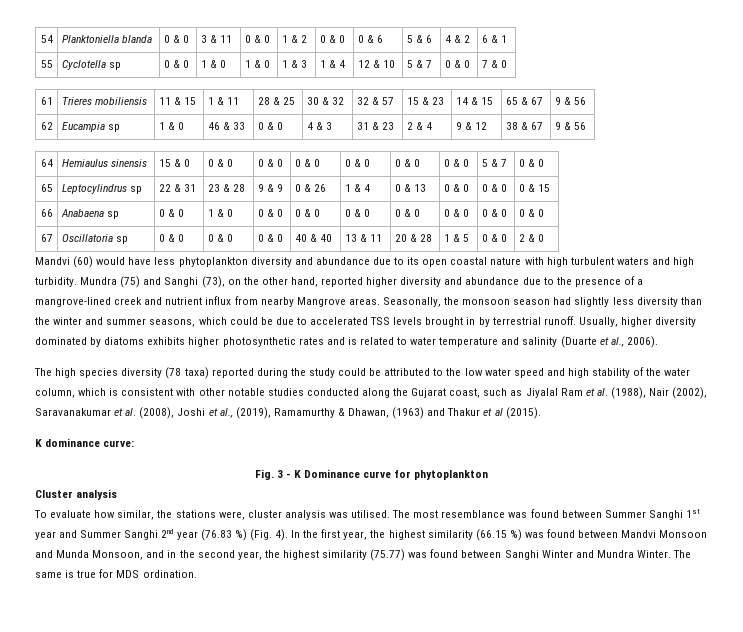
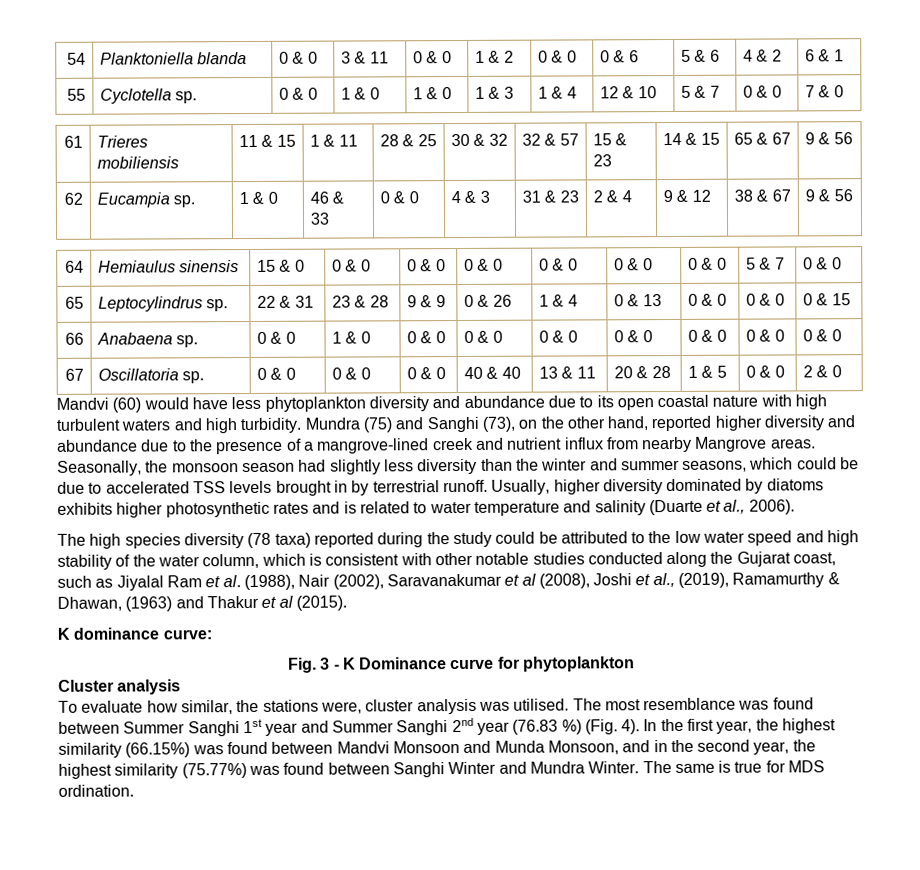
[108,62,121,70] sp -> [175,91,198,104] sp.
[107,124,120,132] sp -> [173,195,196,208] sp.
[129,186,142,194] sp -> [206,299,229,312] sp.
[106,211,119,219] sp -> [176,335,199,348] sp.
[115,236,128,244] sp -> [182,371,205,384] sp.
[125,408,137,416] al. -> [521,573,536,586] al
[475,529,522,541] (66.15 %) -> [125,742,191,758] (66.15%)
[370,549,406,561] (75.77) -> [181,763,247,779] (75.77%)

